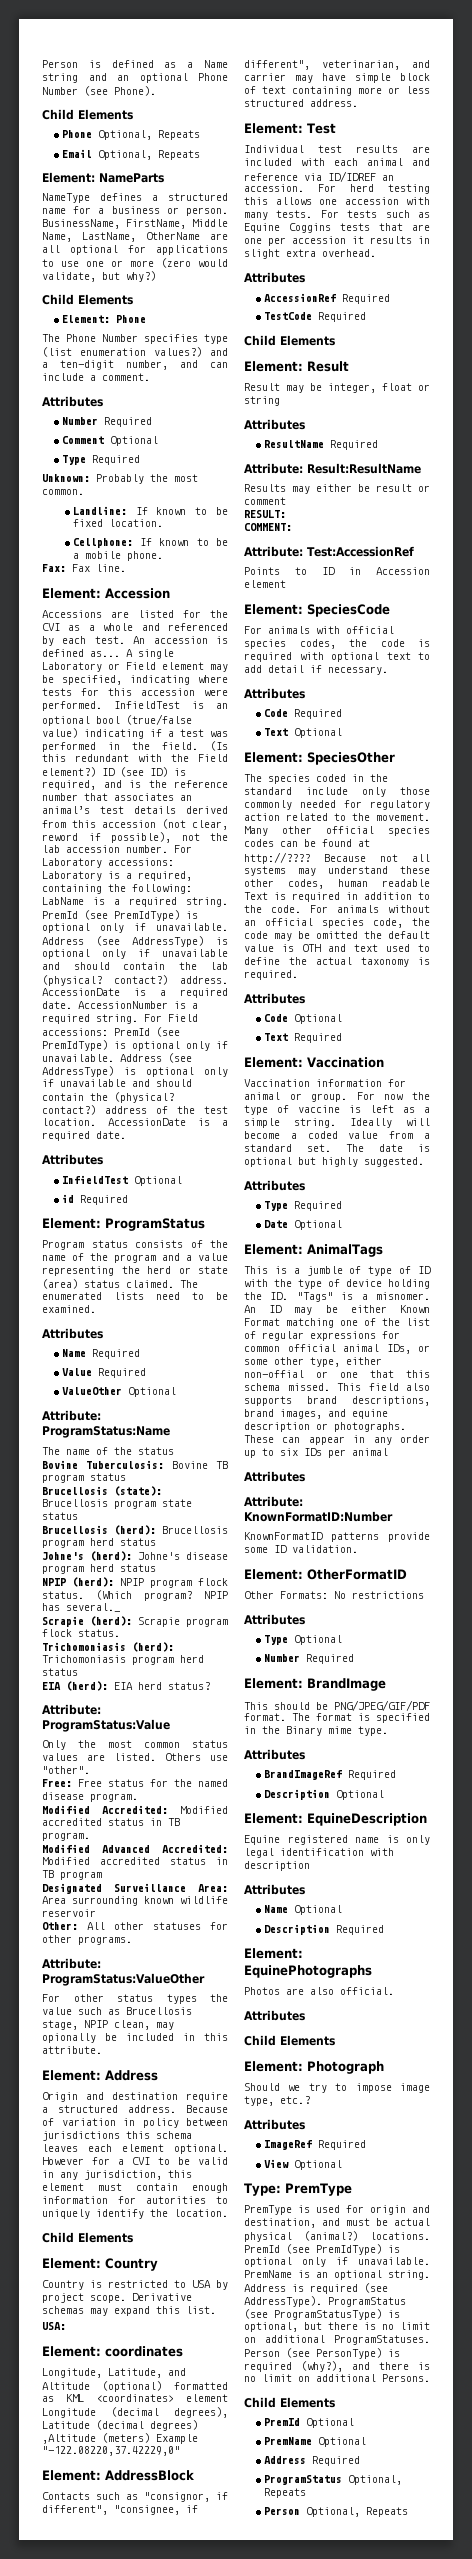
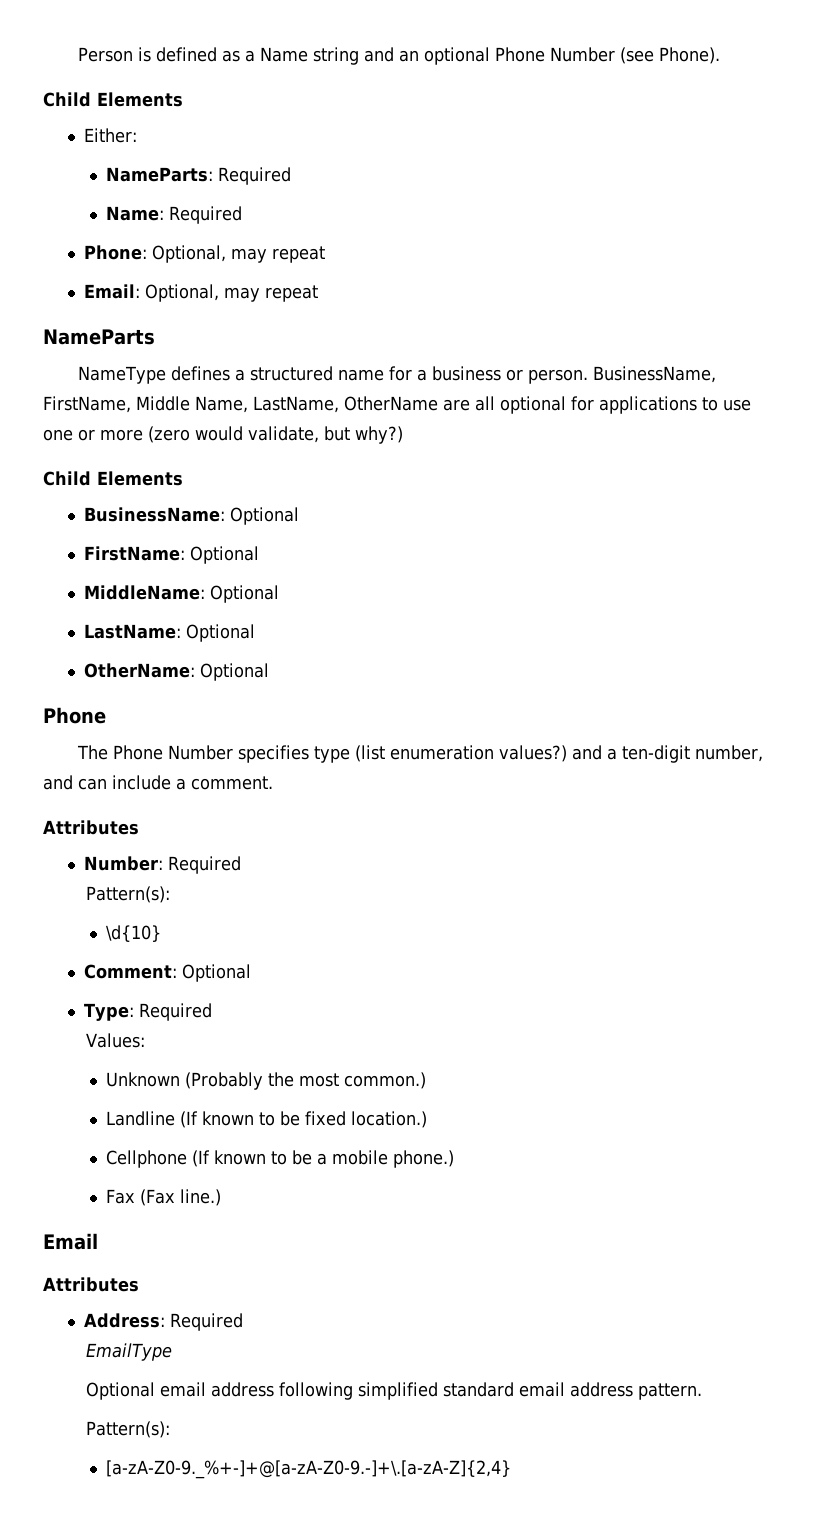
[62,130,201,140] [62,149,201,160] [42,172,95,183] Phone Optional, Repeats // Email Optional, Repeats // Element: -> [84,128,138,143] [105,167,291,185] [105,206,242,224] [84,245,326,263] [84,284,319,302] Either: // NameParts: Required // Name: Required // Phone: Optional, may repeat // Email: Optional, may repeat //
[62,315,111,323] Element: -> [84,507,300,525] [84,546,260,564] [84,585,280,603] [84,624,256,642] [84,663,270,681] BusinessName: Optional // FirstName: Optional // MiddleName: Optional // LastName: Optional // OtherName: Optional //
[62,417,153,427] [62,436,159,446] [62,455,141,465] [42,474,198,484] [42,489,84,495] [72,506,148,515] Number Required // Comment Optional // Type Required // Unknown: Probably the most common. // Landline: If -> [84,856,242,874] [86,886,171,903] [105,925,161,942] [84,964,252,982] [84,1003,213,1021] [86,1033,146,1048] [105,1072,426,1090] [105,1111,198,1128] Number: Required // Pattern(s): // \d{10} // Comment: Optional // Type: Required // Values: // Unknown (Probably the most common.) // Landline (If
[108,519,163,527] [72,538,153,548] location. // Cellphone: If -> [350,1111,427,1128] [105,1150,210,1168] location.) // Cellphone (If
[126,551,163,561] [42,564,126,572] [42,588,170,599] [42,610,228,618] [42,623,228,631] [42,636,229,646] [42,649,174,659] [42,662,228,672] [42,675,228,685] [42,688,228,696] [42,701,228,711] [42,714,192,726] [42,728,228,739] [42,741,228,752] [42,754,228,762] [42,767,186,777] [42,780,228,790] [42,793,192,801] [42,806,228,814] [42,819,228,830] [42,832,228,843] [42,845,192,853] [42,858,174,868] [42,871,192,881] [42,884,192,894] [42,897,228,907] [42,910,198,921] [42,923,228,933] [42,936,228,947] [42,949,228,959] [42,962,228,970] [42,975,228,986] [42,988,228,998] [42,1001,198,1009] [42,1014,198,1024] [42,1027,180,1037] [42,1040,228,1051] [42,1053,192,1063] [42,1066,228,1077] [42,1079,192,1087] [42,1092,174,1103] [42,1105,228,1115] [42,1118,228,1126] [42,1131,126,1141] [42,1154,103,1165] [62,1175,183,1186] [62,1194,129,1205] [42,1218,205,1231] [42,1240,228,1250] [42,1253,228,1263] [42,1266,228,1276] [42,1279,198,1289] [42,1292,228,1300] [42,1305,96,1313] [42,1328,103,1339] [62,1349,141,1359] [62,1368,147,1378] [62,1387,177,1397] [42,1410,101,1421] [42,1426,170,1438] [42,1447,174,1455] [42,1460,228,1469] [42,1473,126,1483] [42,1486,162,1496] [42,1499,192,1509] [42,1512,78,1520] [42,1525,228,1535] [42,1538,156,1548] [42,1551,228,1561] [42,1564,156,1574] [42,1577,228,1588] [42,1590,228,1601] [42,1603,120,1612] [42,1616,228,1627] [42,1629,120,1637] [42,1642,174,1652] [42,1655,204,1665] [42,1668,78,1676] [42,1681,210,1691] [42,1704,101,1715] [42,1719,170,1732] [42,1740,228,1750] [42,1753,228,1761] [42,1766,90,1774] [42,1779,228,1787] [42,1792,138,1802] [42,1805,228,1814] [42,1818,180,1826] [42,1832,90,1841] [42,1844,228,1853] [42,1857,228,1865] [42,1870,102,1880] [42,1883,228,1894] [42,1896,228,1906] [42,1909,96,1917] [42,1922,228,1930] [42,1935,132,1945] [42,1958,101,1969] [42,1973,205,1986] [42,1994,228,2004] [42,2007,192,2015] [42,2020,174,2030] [42,2033,228,2043] [42,2046,102,2054] [42,2070,158,2081] [42,2092,228,2102] [42,2105,228,2113] [42,2118,228,2128] [42,2131,192,2141] [42,2144,228,2154] [42,2157,228,2165] [42,2170,192,2180] [42,2183,228,2193] [42,2196,228,2204] [42,2209,228,2219] [42,2232,133,2243] [42,2258,158,2271] [42,2280,228,2290] [42,2293,192,2303] [42,2306,216,2316] [42,2322,66,2330] [42,2346,183,2357] [42,2368,186,2378] [42,2381,228,2392] [42,2394,228,2402] [42,2407,228,2418] [42,2420,198,2431] [42,2433,198,2444] [42,2446,180,2456] [42,2470,194,2481] [42,2492,228,2502] [42,2505,198,2515] [244,60,430,70] [244,73,430,83] [244,86,430,96] [244,99,358,107] [244,123,336,134] [244,145,430,153] [244,158,430,166] [244,171,394,182] [244,184,430,194] [244,197,430,205] [244,210,430,220] [244,223,430,233] [244,236,430,246] [244,249,376,259] [244,272,305,283] [264,293,391,304] [264,312,367,322] [244,335,335,346] [244,361,349,372] [244,383,430,393] [244,396,280,406] [244,419,305,430] [264,440,379,450] [244,463,421,474] [244,484,430,494] [244,497,286,505] [244,510,286,518] [244,523,292,531] [244,546,414,557] [244,567,430,575] [244,580,286,588] [244,604,390,617] [244,626,394,634] [244,639,430,649] [244,652,430,662] [244,665,388,675] [244,688,305,699] [264,709,343,719] [264,728,343,738] [244,752,395,765] [244,774,388,784] [244,787,430,797] [244,800,430,810] [244,813,430,821] [244,826,430,836] [244,839,370,847] [244,852,430,864] [244,866,430,876] [244,879,430,889] [244,892,430,902] [244,905,430,913] [244,918,430,928] [244,931,430,941] [244,944,430,952] [244,957,430,967] [244,970,298,980] [244,993,305,1004] [264,1014,343,1024] [264,1033,343,1043] [244,1057,384,1068] [244,1079,406,1087] [244,1092,430,1102] [244,1105,430,1115] [244,1118,430,1128] [244,1131,430,1139] [244,1144,430,1152] [244,1157,424,1167] [244,1180,305,1191] [264,1201,343,1211] [264,1220,343,1230] [244,1244,383,1257] [244,1266,431,1276] [244,1279,430,1289] [244,1292,430,1302] [244,1305,430,1315] [244,1318,430,1328] [244,1331,400,1341] [244,1344,430,1354] [244,1357,382,1367] [244,1370,430,1378] [244,1383,430,1391] [244,1396,430,1406] [244,1409,388,1419] [244,1422,406,1432] [244,1435,430,1445] [244,1448,388,1458] [244,1471,305,1482] [244,1496,303,1507] [244,1511,393,1522] [244,1532,430,1542] [244,1545,358,1553] [244,1569,407,1580] [244,1591,424,1599] [244,1614,305,1625] [264,1635,343,1645] [264,1654,355,1664] [244,1678,386,1691] [244,1700,430,1711] [244,1713,430,1723] [244,1726,388,1736] [244,1749,305,1760] [264,1770,397,1780] [264,1789,385,1800] [244,1813,427,1826] [244,1835,430,1845] [244,1848,394,1858] [244,1861,310,1871] [244,1884,305,1895] [264,1905,343,1915] [264,1924,385,1935] [244,1948,303,1959] [244,1965,372,1978] [244,1987,394,1995] [244,2010,305,2021] [244,2035,335,2046] [244,2061,384,2074] [244,2083,430,2093] [244,2096,310,2106] [244,2119,305,2130] [264,2140,367,2150] [264,2159,343,2170] [244,2183,352,2196] [244,2205,430,2215] [244,2218,430,2228] [244,2231,430,2242] [244,2244,400,2255] [244,2257,430,2267] [244,2270,430,2280] [244,2283,388,2294] [244,2296,406,2307] [244,2309,400,2320] [244,2322,430,2332] [244,2335,430,2345] [244,2348,400,2359] [244,2361,430,2372] [244,2374,430,2382] [244,2397,335,2408] [264,2418,355,2428] [264,2437,367,2447] [264,2456,361,2466] [264,2475,403,2485] [264,2488,307,2498] [264,2507,409,2517] phone. // Fax: Fax line. // Element: Accession // Accessions are listed for the CVI as a whole and referenced by each test. An accession is defined as... A single Laboratory or Field element may be specified, indicating where tests for this accession were performed. InfieldTest is an optional bool (true/false value) indicating if a test was performed in the field. (Is this redundant with the Field element?) ID (see ID) is required, and is the reference number that associates an animal’s test details derived from this accession (not clear, reword if possible), not the lab accession number. For Laboratory accessions: Laboratory is a required, containing the following: LabName is a required string. PremId (see PremIdType) is optional only if unavailable. Address (see AddressType) is optional only if unavailable and should contain the lab (physical? contact?) address. AccessionDate is a required date. AccessionNumber is a required string. For Field accessions: PremId (see PremIdType) is optional only if unavailable. Address (see AddressType) is optional only if unavailable and should contain the (physical? contact?) address of the test location. AccessionDate is a required date. // Attributes // InfieldTest Optional // id Required // Element: ProgramStatus // Program status consists of the name of the program and a value representing the herd or state (area) status claimed. The enumerated lists need to be examined. // Attributes // Name Required // Value Required // ValueOther Optional // Attribute: ProgramStatus:Name // The name of the status // Bovine Tuberculosis: Bovine TB program status // Brucellosis (state): Brucellosis program state status // Brucellosis (herd): Brucellosis program herd status // Johne's (herd): Johne's disease program herd status // NPIP (herd): NPIP program flock status. (Which program? NPIP has several._ // Scrapie (herd): Scrapie program flock status. // Trichomoniasis (herd): Trichomoniasis program herd status // EIA (herd): EIA herd status? // Attribute: ProgramStatus:Value // Only the most common status values are listed. Others use "other". // Free: Free status for the named disease program. // Modified Accredited: Modified accredited status in TB program. // Modified Advanced Accredited: Modified accredited status in TB program // Designated Surveillance Area: Area surrounding known wildlife reservoir // Other: All other statuses for other programs. // Attribute: ProgramStatus:ValueOther // For other status types the value such as Brucellosis stage, NPIP clean, may opionally be included in this attribute. // Element: Address // Origin and destination require a structured address. Because of variation in policy between jurisdictions this schema leaves each element optional. However for a CVI to be valid in any jurisdiction, this element must contain enough information for autorities to uniquely identify the location. // Child Elements // Element: Country // Country is restricted to USA by project scope. Derivative schemas may expand this list. // USA: // Element: coordinates // Longitude, Latitude, and Altitude (optional) formatted as KML <coordinates> element Longitude (decimal degrees), Latitude (decimal degrees) ,Altitude (meters) Example "-122.08220,37.42229,0" // Element: AddressBlock // Contacts such as "consignor, if different", "consignee, if different", veterinarian, and carrier may have simple block of text containing more or less structured address. // Element: Test // Individual test results are included with each animal and reference via ID/IDREF an accession. For herd testing this allows one accession with many tests. For tests such as Equine Coggins tests that are one per accession it results in slight extra overhead. // Attributes // AccessionRef Required // TestCode Required // Child Elements // Element: Result // Result may be integer, float or string // Attributes // ResultName Required // Attribute: Result:ResultName // Results may either be result or comment // RESULT: // COMMENT: // Attribute: Test:AccessionRef // Points to ID in Accession element // Element: SpeciesCode // For animals with official species codes, the code is required with optional text to add detail if necessary. // Attributes // Code Required // Text Optional // Element: SpeciesOther // The species coded in the standard include only those commonly needed for regulatory action related to the movement. Many other official species codes can be found at http://???? Because not all systems may understand these other codes, human readable Text is required in addition to the code. For animals without an official species code, the code may be omitted the default value is OTH and text used to define the actual taxonomy is required. // Attributes // Code Optional // Text Required // Element: Vaccination // Vaccination information for animal or group. For now the type of vaccine is left as a simple string. Ideally will become a coded value from a standard set. The date is optional but highly suggested. // Attributes // Type Required // Date Optional // Element: AnimalTags // This is a jumble of type of ID with the type of device holding the ID. "Tags" is a misnomer. An ID may be either Known Format matching one of the list of regular expressions for common official animal IDs, or some other type, either non-offial or one that this schema missed. This field also supports brand descriptions, brand images, and equine description or photographs. These can appear in any order up to six IDs per animal // Attributes // Attribute: KnownFormatID:Number // KnownFormatID patterns provide some ID validation. // Element: OtherFormatID // Other Formats: No restrictions // Attributes // Type Optional // Number Required // Element: BrandImage // This should be PNG/JPEG/GIF/PDF format. The format is specified in the Binary mime type. // Attributes // BrandImageRef Required // Description Optional // Element: EquineDescription // Equine registered name is only legal identification with description // Attributes // Name Optional // Description Required // Element: EquinePhotographs // Photos are also official. // Attributes // Child Elements // Element: Photograph // Should we try to impose image type, etc.? // Attributes // ImageRef Required // View Optional // Type: PremType // PremType is used for origin and destination, and must be actual physical (animal?) locations. PremId (see PremIdType) is optional only if unavailable. PremName is an optional string. Address is required (see AddressType). ProgramStatus (see ProgramStatusType) is optional, but there is no limit on additional ProgramStatuses. Person (see PersonType) is required (why?), and there is no limit on additional Persons. // Child Elements // PremId Optional // PremName Optional // Address Required // ProgramStatus Optional, Repeats // Person Optional, Repeats -> [392,1150,454,1168] [105,1189,221,1206] [43,1233,98,1250] [43,1277,139,1292] [84,1313,244,1331] [86,1343,173,1361] [86,1382,703,1400] [86,1421,171,1438] [105,1460,511,1479] phone.) // Fax (Fax line.) // Email // Attributes // Address: Required // EmailType // Optional email address following simplified standard email address pattern. // Pattern(s): // [a-zA-Z0-9._%+-]+@[a-zA-Z0-9.-]+\.[a-zA-Z]{2,4}

